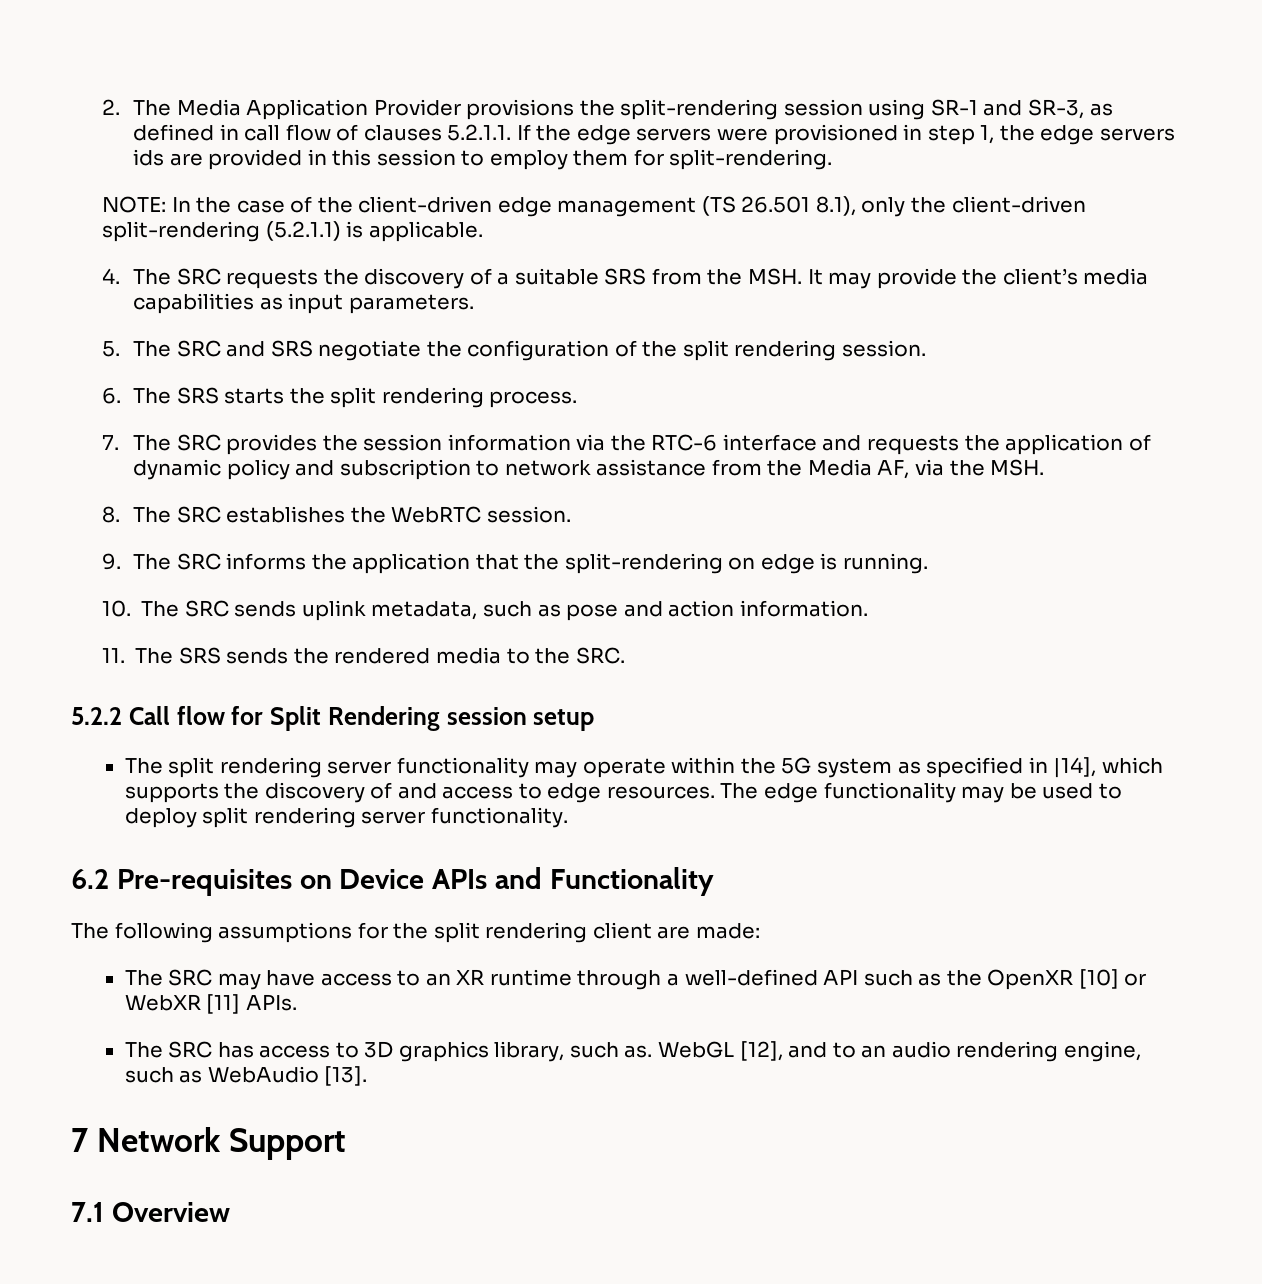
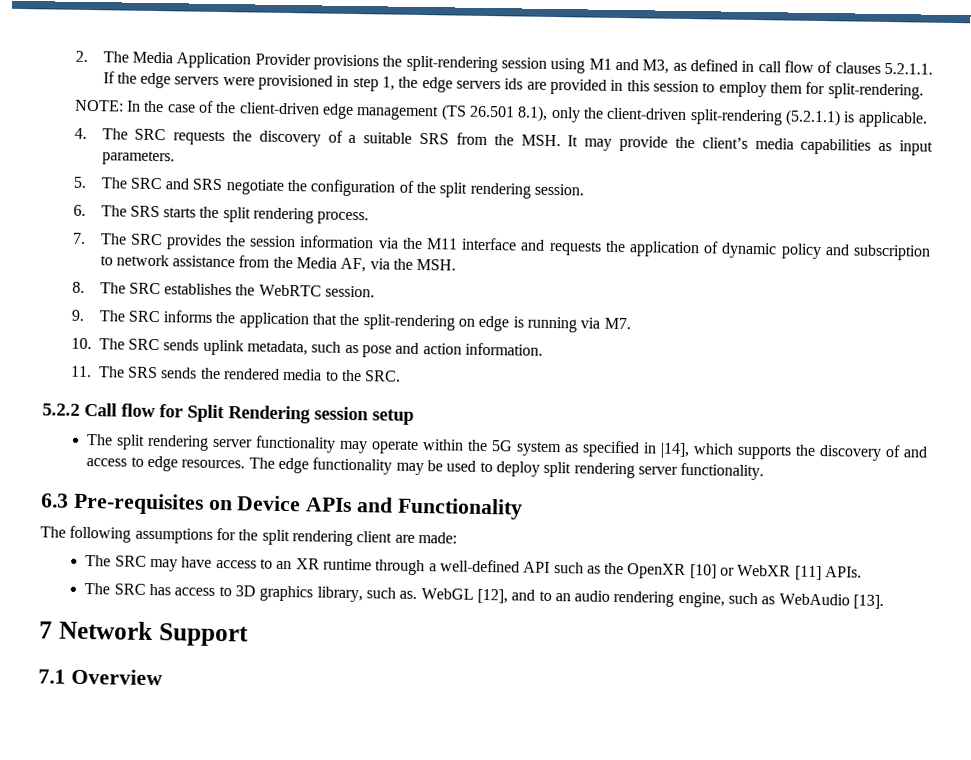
[930,99,1085,119] SR-1 and SR-3, -> [588,58,670,74] M1 and M3,
[651,434,718,451] RTC-6 -> [426,238,459,250] M11
[843,553,929,574] running. -> [527,316,631,333] running via M7.
[71,869,109,889] 6.2 -> [41,493,69,508] 6.3

